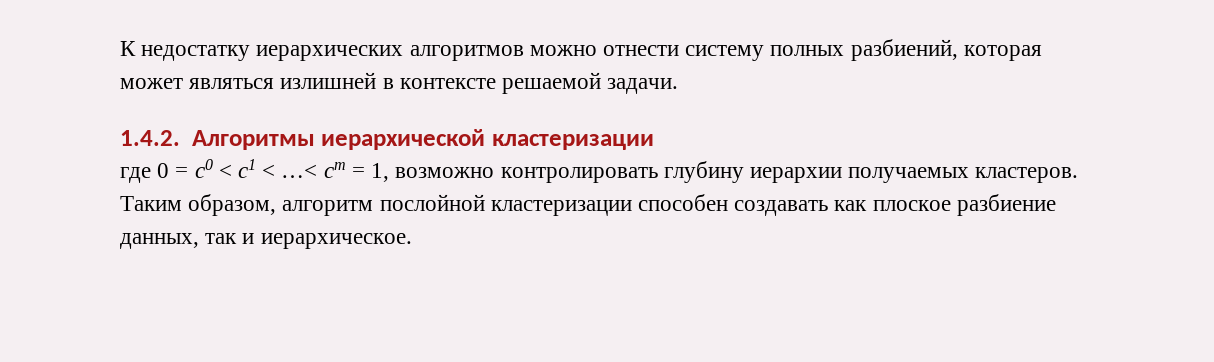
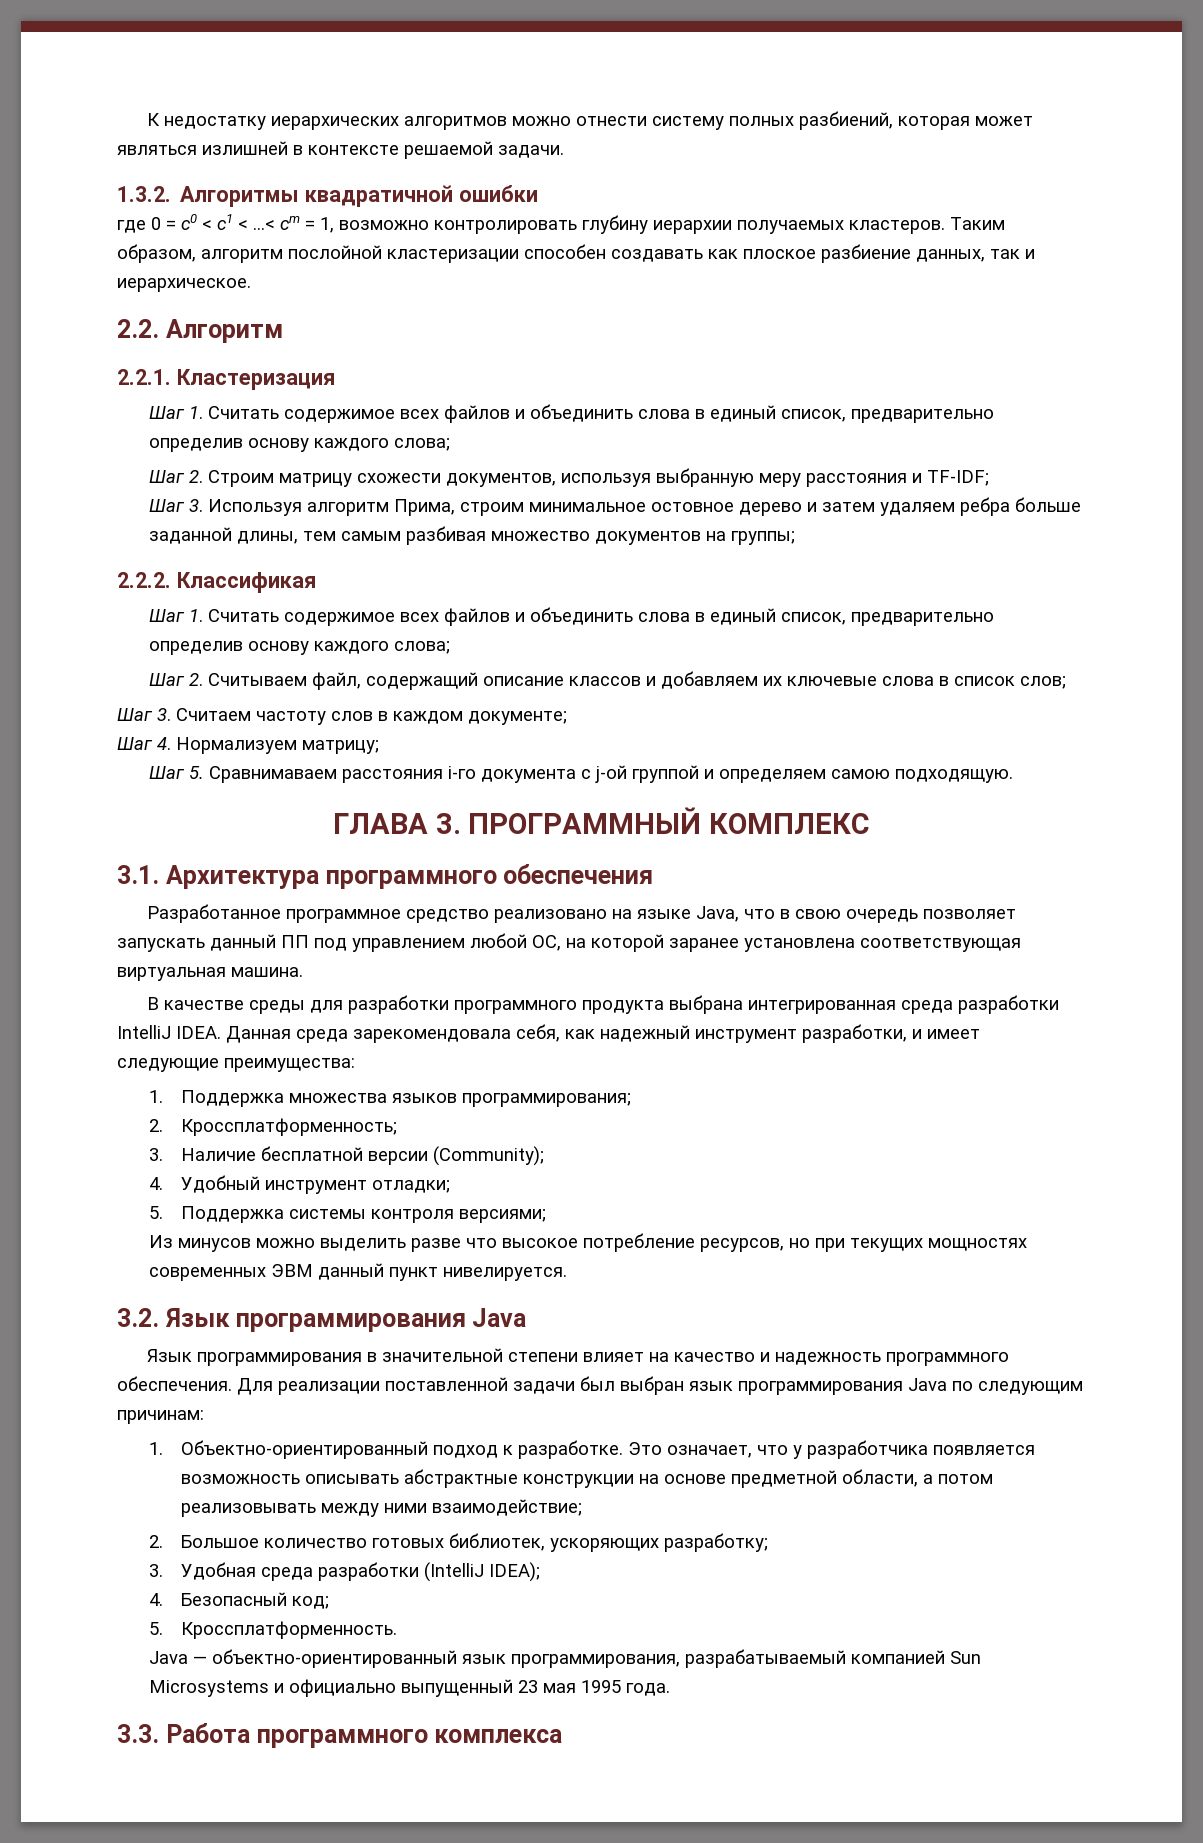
[120,129,654,150] 1.4.2. Алгоритмы иерархической кластеризации -> [117,185,538,207] 1.3.2. Алгоритмы квадратичной ошибки
(412, 241) none -> [117,319,283,343] [117,369,335,390] [148,404,994,423] [148,438,450,452] [148,468,989,487] [148,497,1081,516] [148,526,795,545] [117,572,316,593] [148,607,994,626] [148,641,450,655] [148,671,1066,690] [117,708,567,725] [117,737,379,754] [148,765,1013,783] [332,807,871,834] [117,864,654,889] [146,904,1016,923] [117,933,1021,952] [117,967,303,981] [146,995,1059,1014] [117,1024,980,1043] [117,1058,355,1072] [148,1090,631,1107] [148,1118,397,1136] [148,1146,544,1166] [148,1175,450,1194] [148,1206,546,1223] [148,1233,1027,1252] [148,1263,567,1281] [117,1308,527,1332] [146,1348,1009,1366] [117,1376,1083,1395] [117,1410,204,1424] [148,1440,1035,1459] [180,1469,993,1488] [180,1499,582,1517] [148,1533,768,1552] [148,1562,540,1582] [148,1592,329,1609] [148,1621,397,1639] [148,1649,981,1668] [148,1679,670,1697] [117,1723,563,1748] // 2.2. Алгоритм // 2.2.1. Кластеризация // Шаг 1. Считать содержимое всех файлов и объединить слова в единый список, предварительно определив основу каждого слова; // Шаг 2. Строим матрицу схожести документов, используя выбранную меру расстояния и TF-IDF; // Шаг 3. Используя алгоритм Прима, строим минимальное остовное дерево и затем удаляем ребра больше заданной длины, тем самым разбивая множество документов на группы; // 2.2.2. Классификая // Шаг 1. Считать содержимое всех файлов и объединить слова в единый список, предварительно определив основу каждого слова; // Шаг 2. Считываем файл, содержащий описание классов и добавляем их ключевые слова в список слов; // Шаг 3. Считаем частоту слов в каждом документе; // Шаг 4. Нормализуем матрицу; // Шаг 5. Сравнимаваем расстояния i-го документа с j-ой группой и определяем самою подходящую. // ГЛАВА 3. ПРОГРАММНЫЙ КОМПЛЕКС // 3.1. Архитектура программного обеспечения // Разработанное программное средство реализовано на языке Java, что в свою очередь позволяет запускать данный ПП под управлением любой ОС, на которой заранее установлена соответствующая виртуальная машина. // В качестве среды для разработки программного продукта выбрана интегрированная среда разработки IntelliJ IDEA. Данная среда зарекомендовала себя, как надежный инструмент разработки, и имеет следующие преимущества: // 1. Поддержка множества языков программирования; // 2. Кроссплатформенность; // 3. Наличие бесплатной версии (Community); // 4. Удобный инструмент отладки; // 5. Поддержка системы контроля версиями; // Из минусов можно выделить разве что высокое потребление ресурсов, но при текущих мощностях современных ЭВМ данный пункт нивелируется. // 3.2. Язык программирования Java // Язык программирования в значительной степени влияет на качество и надежность программного обеспечения. Для реализации поставленной задачи был выбран язык программирования Java по следующим причинам: // 1. Объектно-ориентированный подход к разработке. Это означает, что у разработчика появляется возможность описывать абстрактные конструкции на основе предметной области, а потом реализовывать между ними взаимодействие; // 2. Большое количество готовых библиотек, ускоряющих разработку; // 3. Удобная среда разработки (IntelliJ IDEA); // 4. Безопасный код; // 5. Кроссплатформенность. // Java — объектно-ориентированный язык программирования, разрабатываемый компанией Sun Microsystems и официально выпущенный 23 мая 1995 года. // 3.3. Работа программного комплекса

